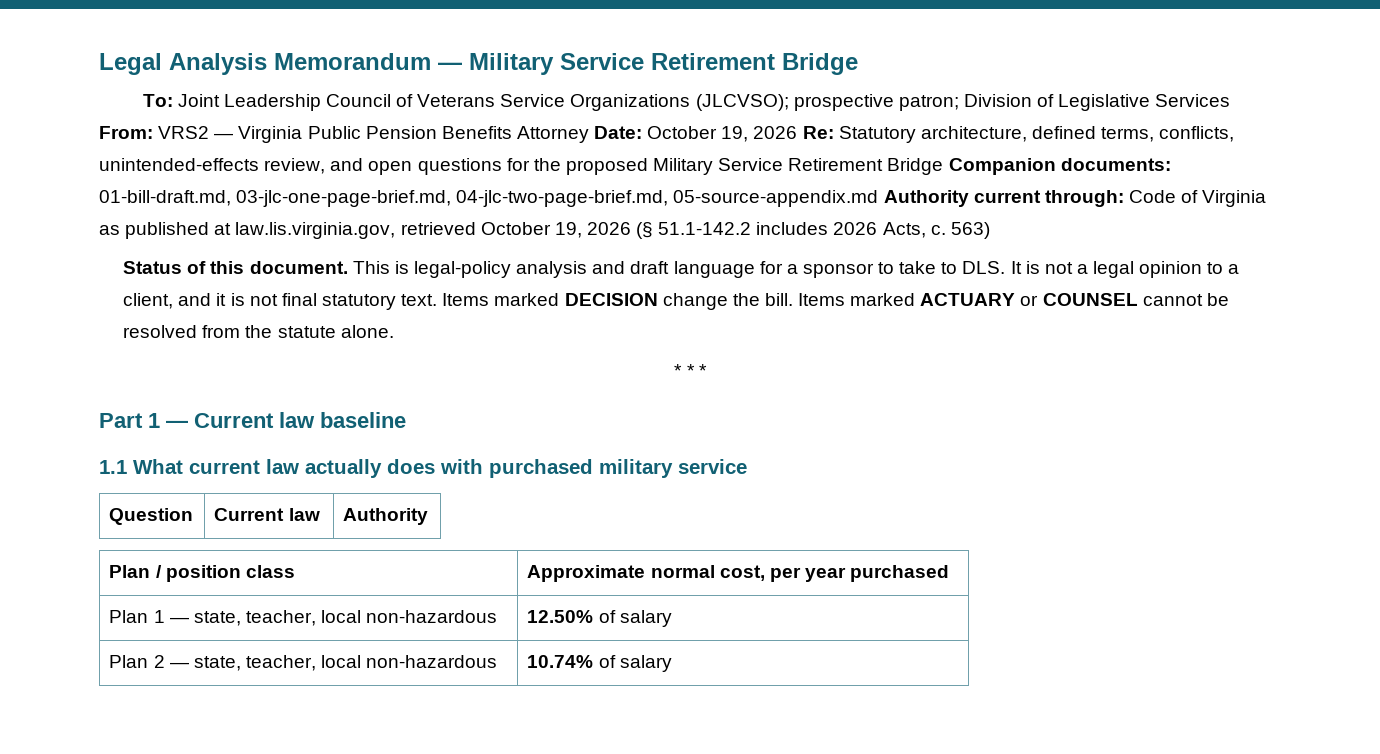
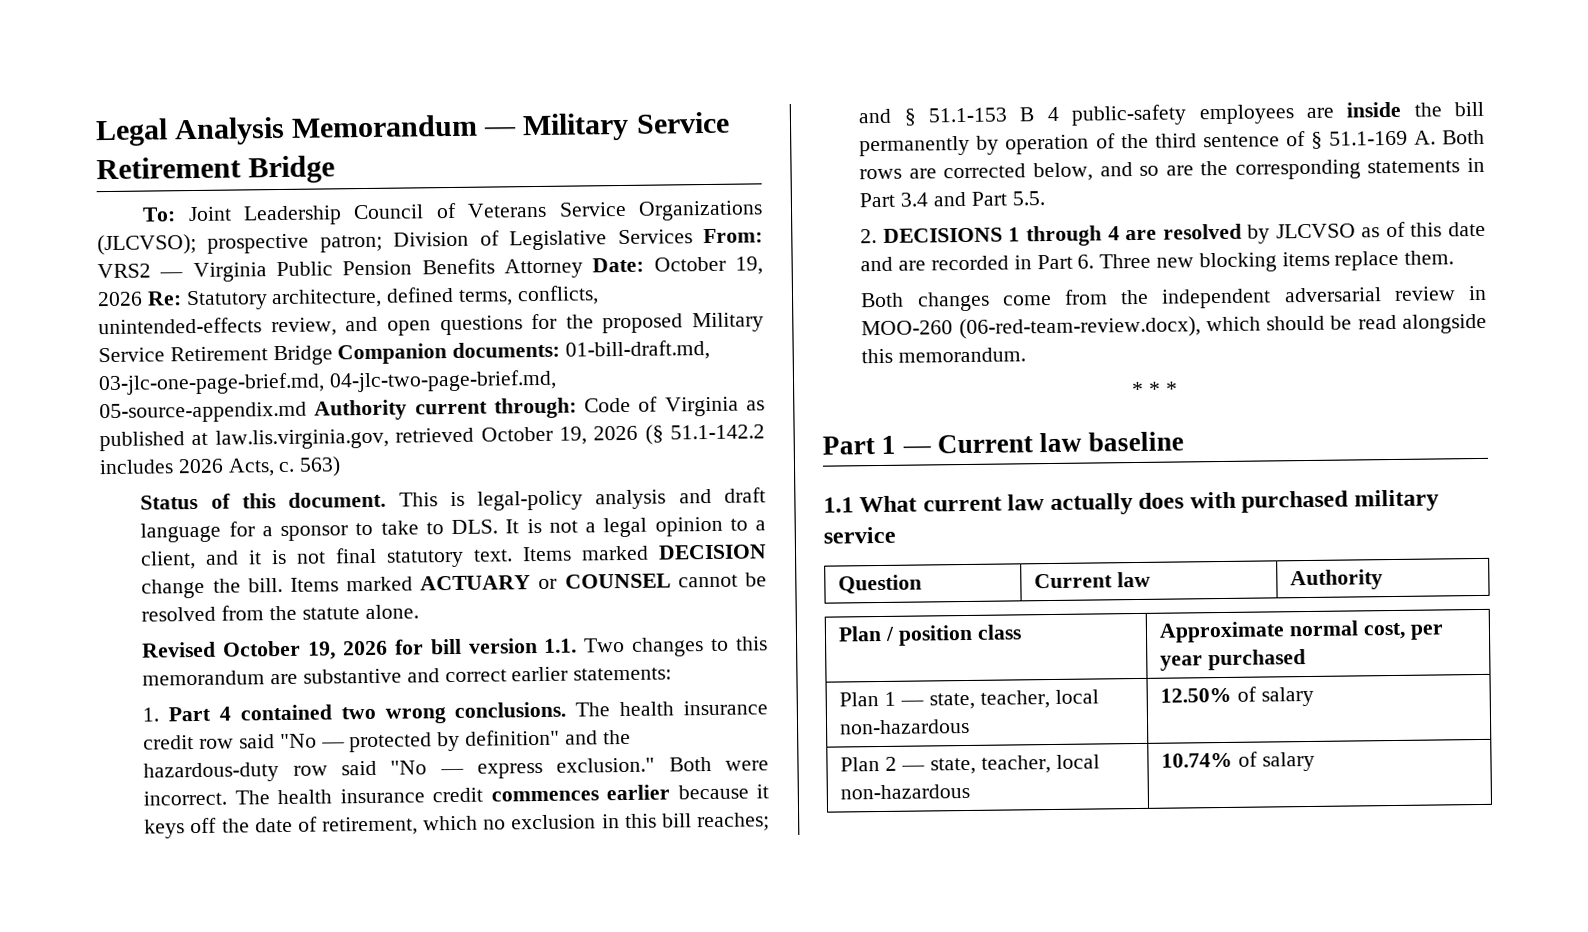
(394, 331) none -> [142,636,768,660] [142,666,673,686] [142,700,768,724] [143,729,631,753] [143,756,769,783] [143,784,769,806] [144,812,770,839] [858,101,1484,126] [859,129,1485,157] [859,157,1485,182] [859,191,1045,208] [860,221,1486,247] [860,250,1455,273] [860,285,1487,312] [861,313,1487,340] [861,347,1027,364] // Revised October 19, 2026 for bill version 1.1. Two changes to this memorandum are substantive and correct earlier statements: // 1. Part 4 contained two wrong conclusions. The health insurance credit row said "No — protected by definition" and the hazardous-duty row said "No — express exclusion." Both were incorrect. The health insurance credit commences earlier because it keys off the date of retirement, which no exclusion in this bill reaches; and § 51.1-153 B 4 public-safety employees are inside the bill permanently by operation of the third sentence of § 51.1-169 A. Both rows are corrected below, and so are the corresponding statements in Part 3.4 and Part 5.5. // 2. DECISIONS 1 through 4 are resolved by JLCVSO as of this date and are recorded in Part 6. Three new blocking items replace them. // Both changes come from the independent adversarial review in MOO-260 (06-red-team-review.docx), which should be read alongside this memorandum.

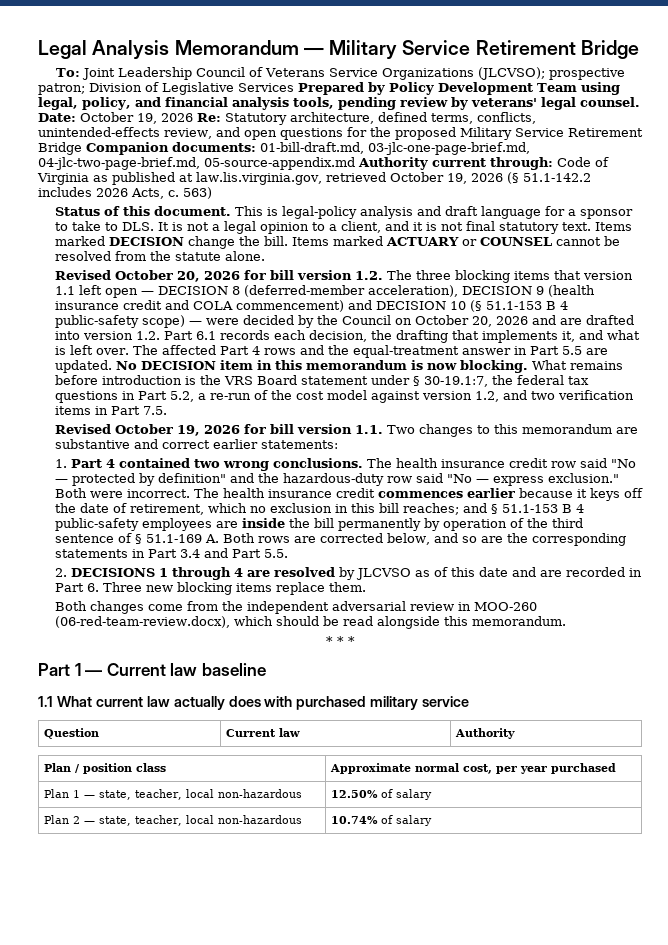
[703,228,764,244] [97,258,583,283] From: VRS2 — Virginia Public Pension Benefits Attorney -> [298,82,620,95] [38,97,640,110] Prepared by Policy Development Team using legal, policy, and financial analysis tools, pending review by veterans' legal counsel.
(419, 612) none -> [54,270,633,283] [54,285,595,298] [54,300,568,312] [54,315,634,328] [54,330,640,343] [54,345,608,358] [54,360,623,373] [54,375,589,387] [54,390,634,403] [54,406,167,415] // Revised October 20, 2026 for bill version 1.2. The three blocking items that version 1.1 left open — DECISION 8 (deferred-member acceleration), DECISION 9 (health insurance credit and COLA commencement) and DECISION 10 (§ 51.1-153 B 4 public-safety scope) — were decided by the Council on October 20, 2026 and are drafted into version 1.2. Part 6.1 records each decision, the drafting that implements it, and what is left over. The affected Part 4 rows and the equal-treatment answer in Part 5.5 are updated. No DECISION item in this memorandum is now blocking. What remains before introduction is the VRS Board statement under § 30-19.1:7, the federal tax questions in Part 5.2, a re-run of the cost model against version 1.2, and two verification items in Part 7.5.

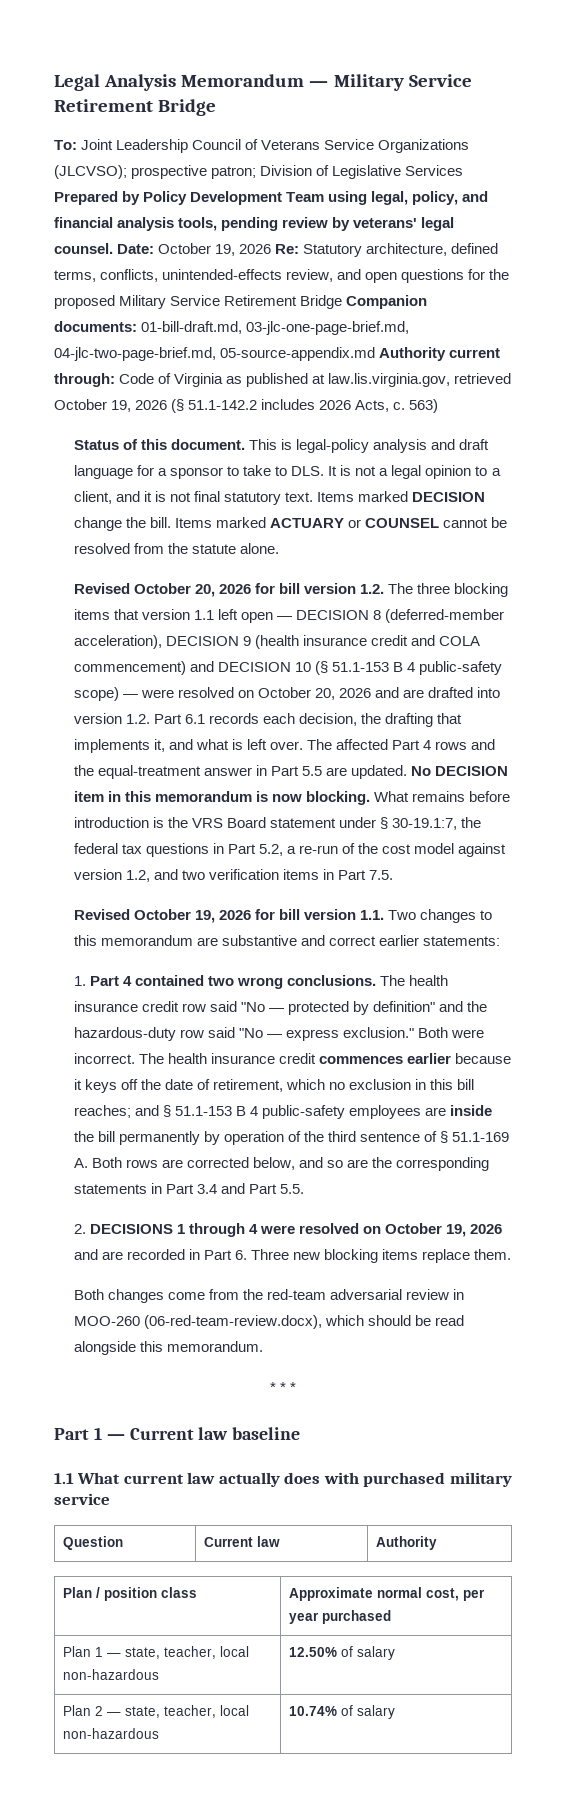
[242,315,391,328] decided by the Council -> [177,687,234,698] resolved
[246,567,508,580] are resolved by JLCVSO as of this date -> [260,1223,503,1237] were resolved on October 19, 2026
[246,601,329,614] independent -> [267,1289,327,1300] red-team

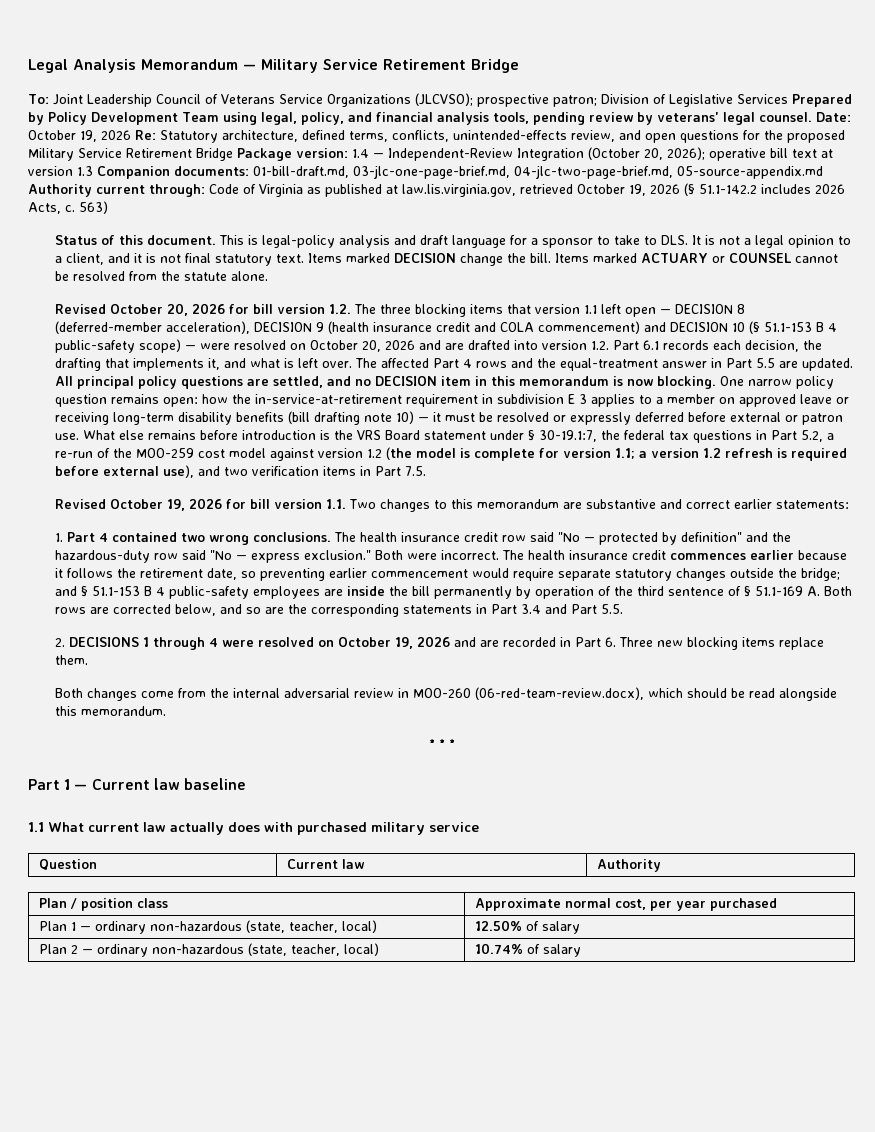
(343, 302) none -> [237,147,833,161] [28,166,93,176] Package version: 1.4 — Independent-Review Integration (October 20, 2026); operative bill text at version 1.3
[411,766,432,776] No -> [55,376,372,389] All principal policy questions are settled, and no
[374,791,410,802] What -> [720,376,835,389] [55,394,850,407] [55,411,844,425] [55,430,145,440] One narrow policy question remains open: how the in-service-at-retirement requirement in subdivision E 3 applies to a member on approved leave or receiving long-term disability benefits (bill drafting note 10) — it must be resolved or expressly deferred before external or patron use. What else
(379, 848) none -> [136,448,195,458] MOO-259
[125,870,150,882] 1.2, -> [367,447,848,461] [55,465,195,478] 1.2 (the model is complete for version 1.1; a version 1.2 refresh is required before external use),
[84,1079,475,1093] [73,1105,131,1118] keys off the date of retirement, which no exclusion in this bill reaches; -> [67,568,841,581] follows the retirement date, so preventing earlier commencement would require separate statutory changes outside the bridge;
[267,1289,327,1300] red-team -> [233,688,281,698] internal
[124,1646,249,1659] [62,1669,159,1680] state, teacher, local non-hazardous -> [94,920,377,934] ordinary non-hazardous (state, teacher, local)
[124,1705,249,1718] [62,1728,159,1739] state, teacher, local non-hazardous -> [96,943,379,957] ordinary non-hazardous (state, teacher, local)

